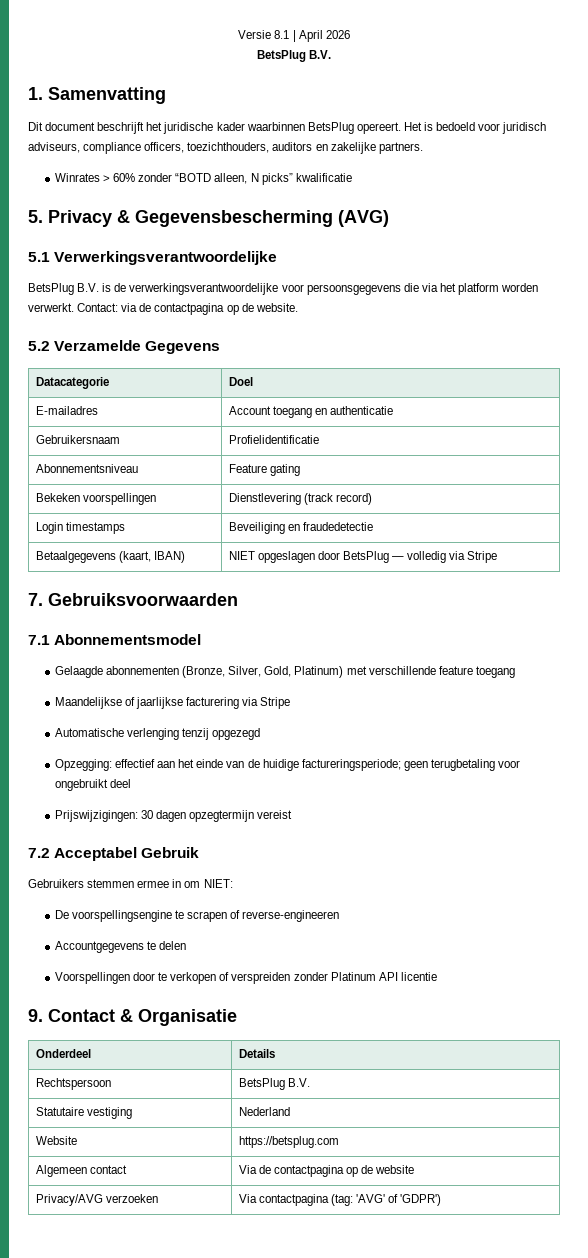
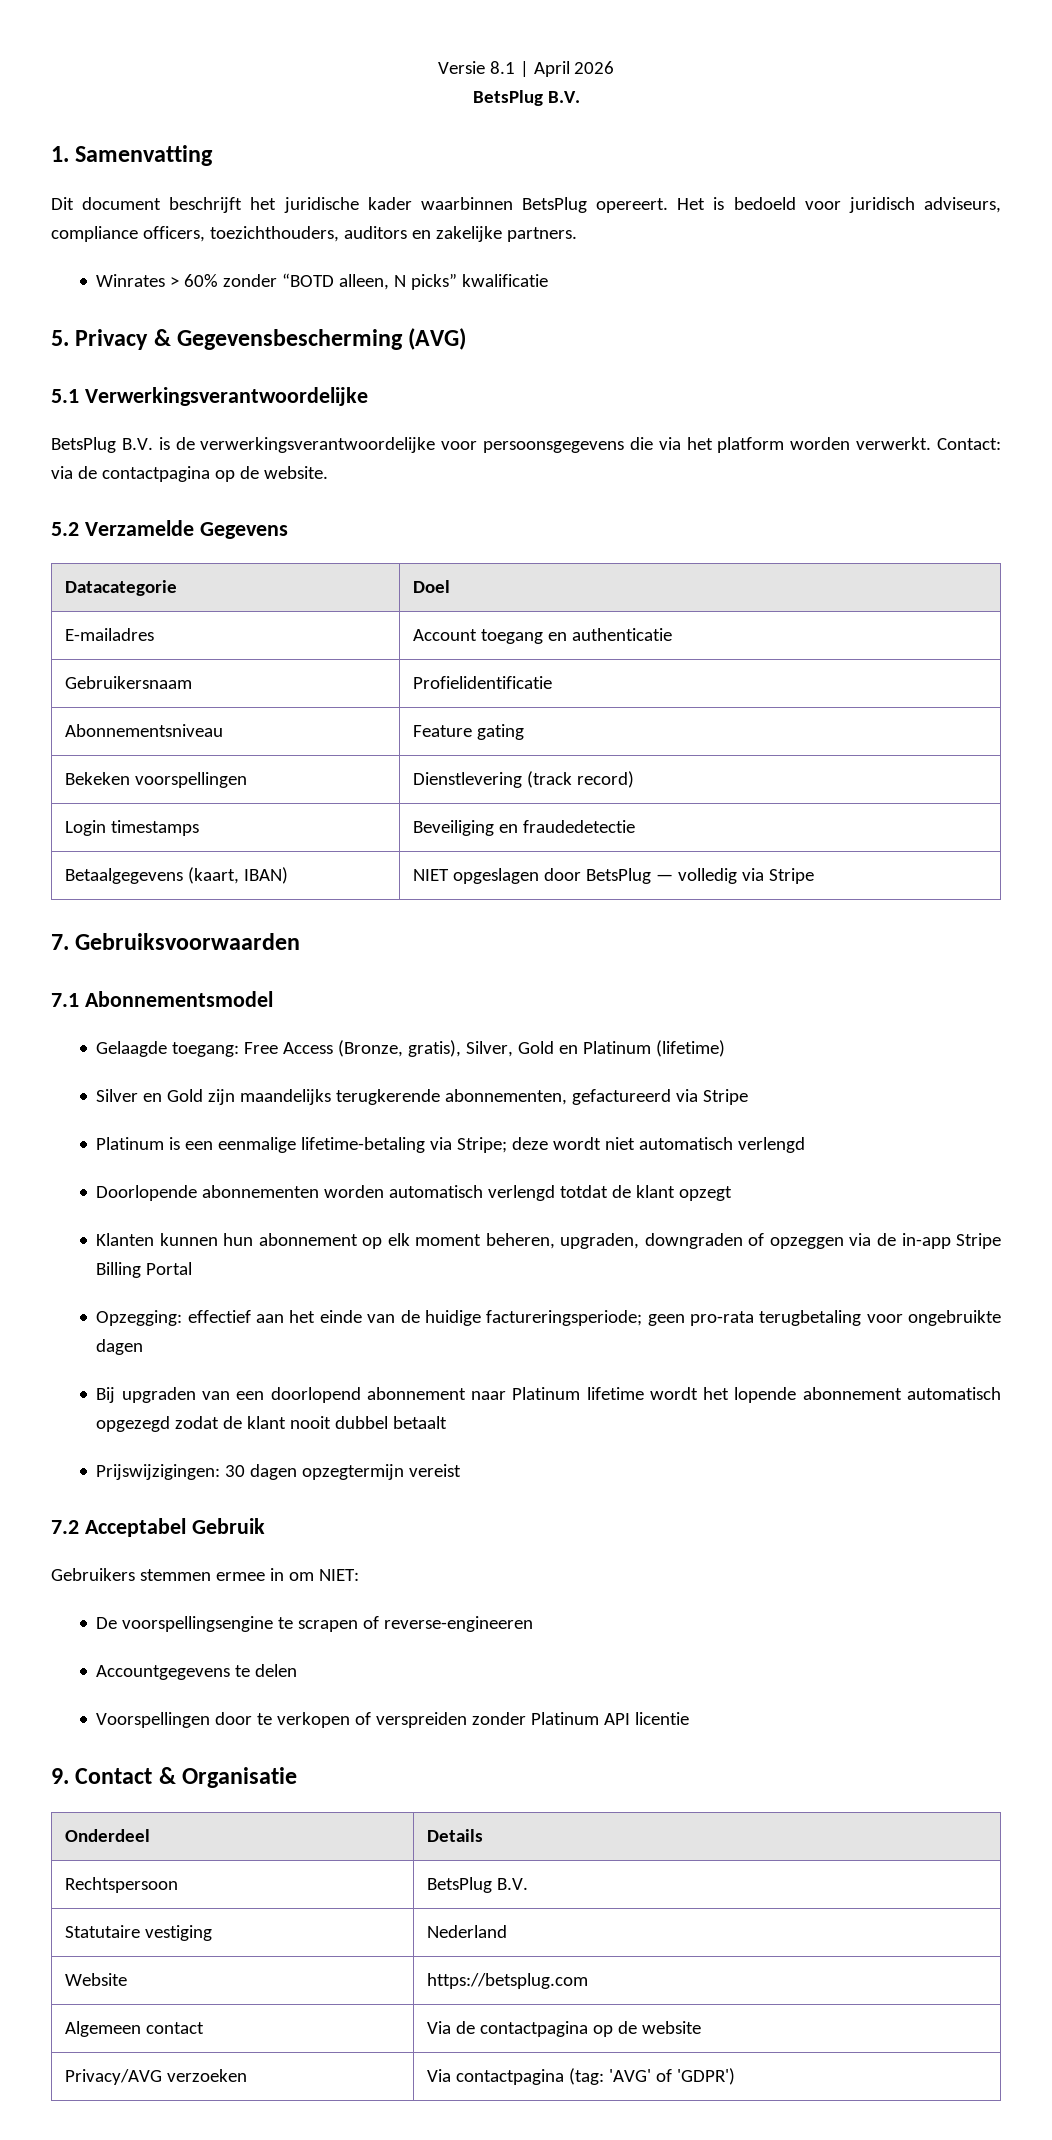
[106,666,515,678] [54,697,291,709] [54,728,261,740] abonnementen (Bronze, Silver, Gold, Platinum) met verschillende feature toegang // Maandelijkse of jaarlijkse facturering via Stripe // Automatische verlenging tenzij opgezegd -> [172,1040,726,1057] [96,1089,749,1105] [96,1137,806,1153] [96,1185,733,1201] [96,1233,1002,1249] [96,1262,193,1278] toegang: Free Access (Bronze, gratis), Silver, Gold en Platinum (lifetime) // Silver en Gold zijn maandelijks terugkerende abonnementen, gefactureerd via Stripe // Platinum is een eenmalige lifetime-betaling via Stripe; deze wordt niet automatisch verlengd // Doorlopende abonnementen worden automatisch verlengd totdat de klant opzegt // Klanten kunnen hun abonnement op elk moment beheren, upgraden, downgraden of opzeggen via de in-app Stripe Billing Portal
(428, 766) none -> [689,1311,754,1326] pro-rata
[54,779,132,791] ongebruikt deel -> [908,1310,1002,1326] [96,1339,144,1355] [96,1387,1002,1403] [96,1416,448,1432] ongebruikte dagen // Bij upgraden van een doorlopend abonnement naar Platinum lifetime wordt het lopende abonnement automatisch opgezegd zodat de klant nooit dubbel betaalt

